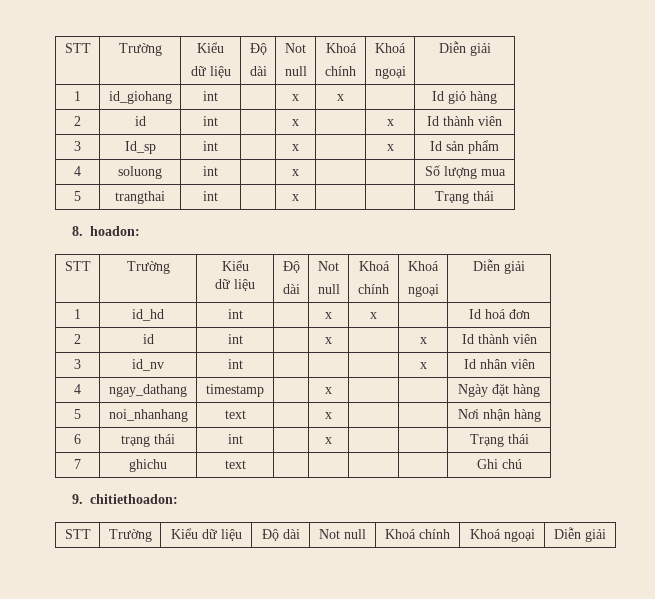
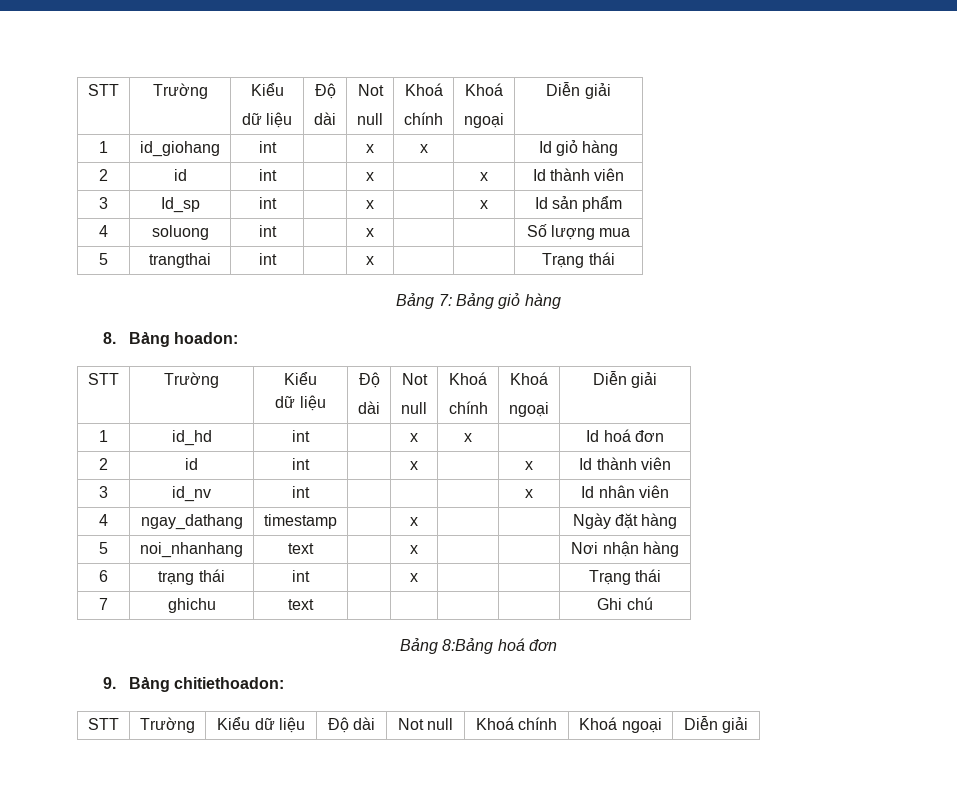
(494, 196) none -> [396,293,561,309] // Bảng 7: Bảng giỏ hàng
(83, 231) none -> [128,332,170,347] Bảng
(522, 464) none -> [400,638,557,654] // Bảng 8:Bảng hoá đơn
(83, 499) none -> [128,677,170,692] Bảng

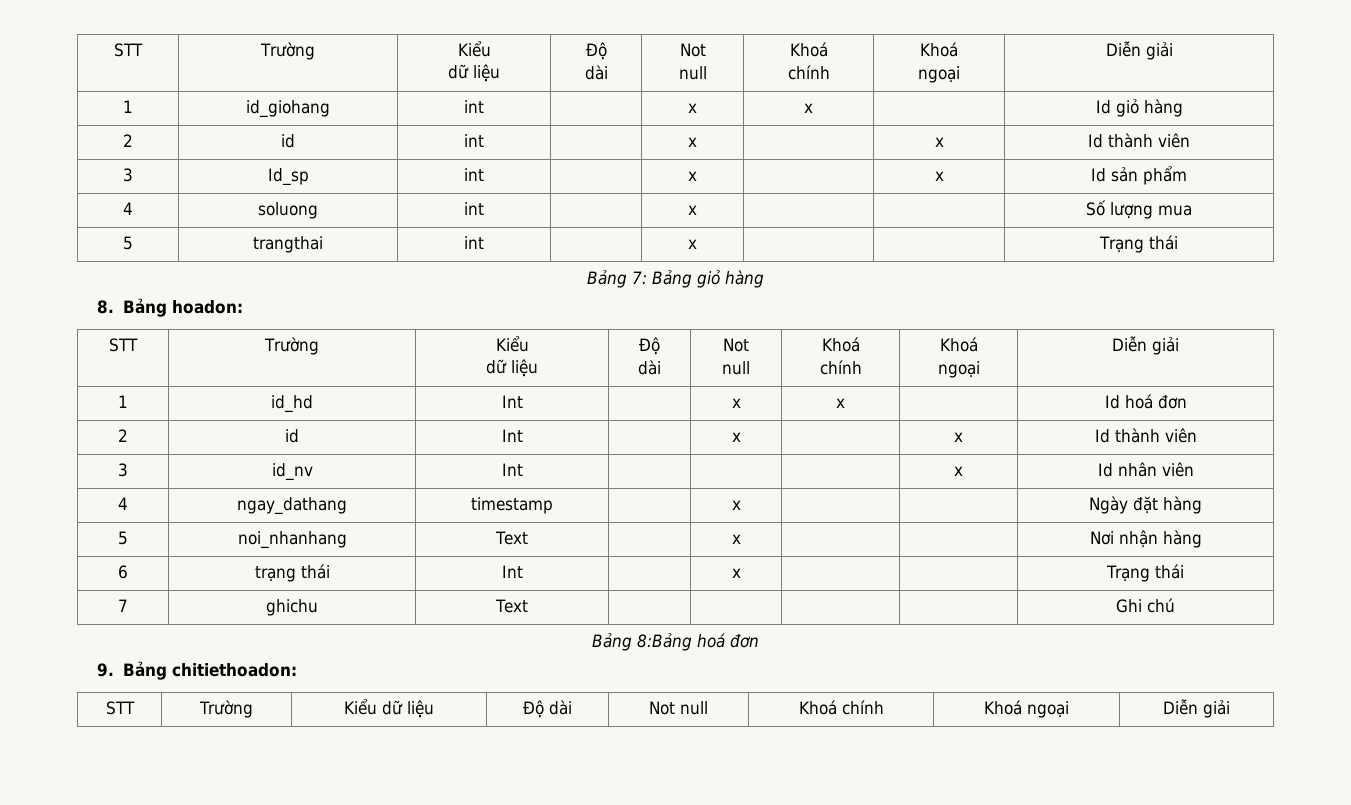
[292,430,310,442] int -> [501,395,523,408] Int
[292,458,310,470] int -> [501,429,523,442] Int
[292,486,310,498] int -> [501,463,523,476] Int
[288,543,314,554] text -> [494,531,529,545] Text
[292,570,310,582] int -> [501,565,523,578] Int
[288,599,314,610] text -> [494,599,529,613] Text

